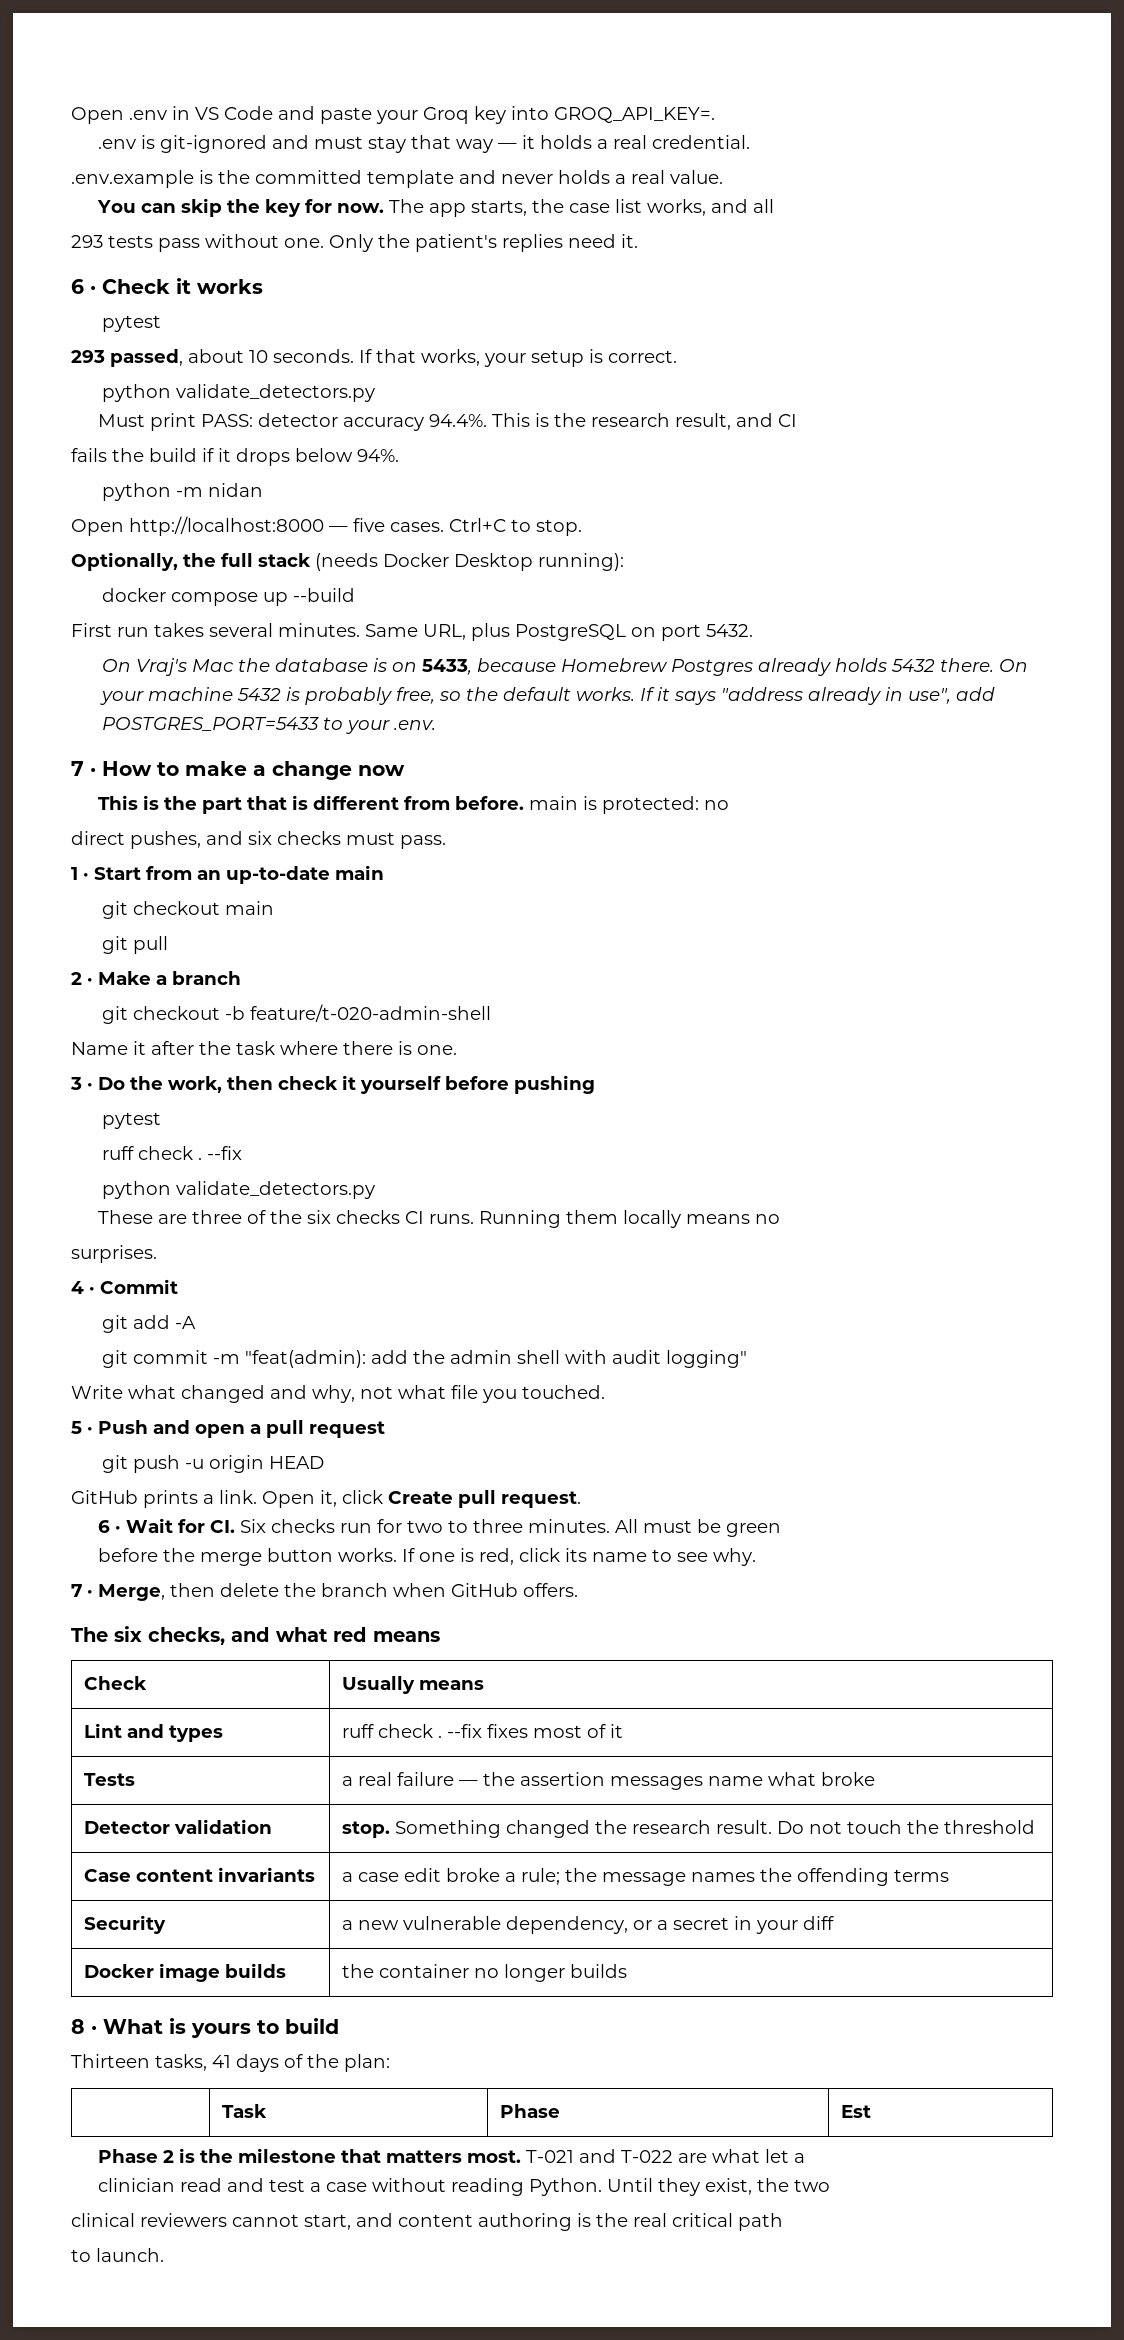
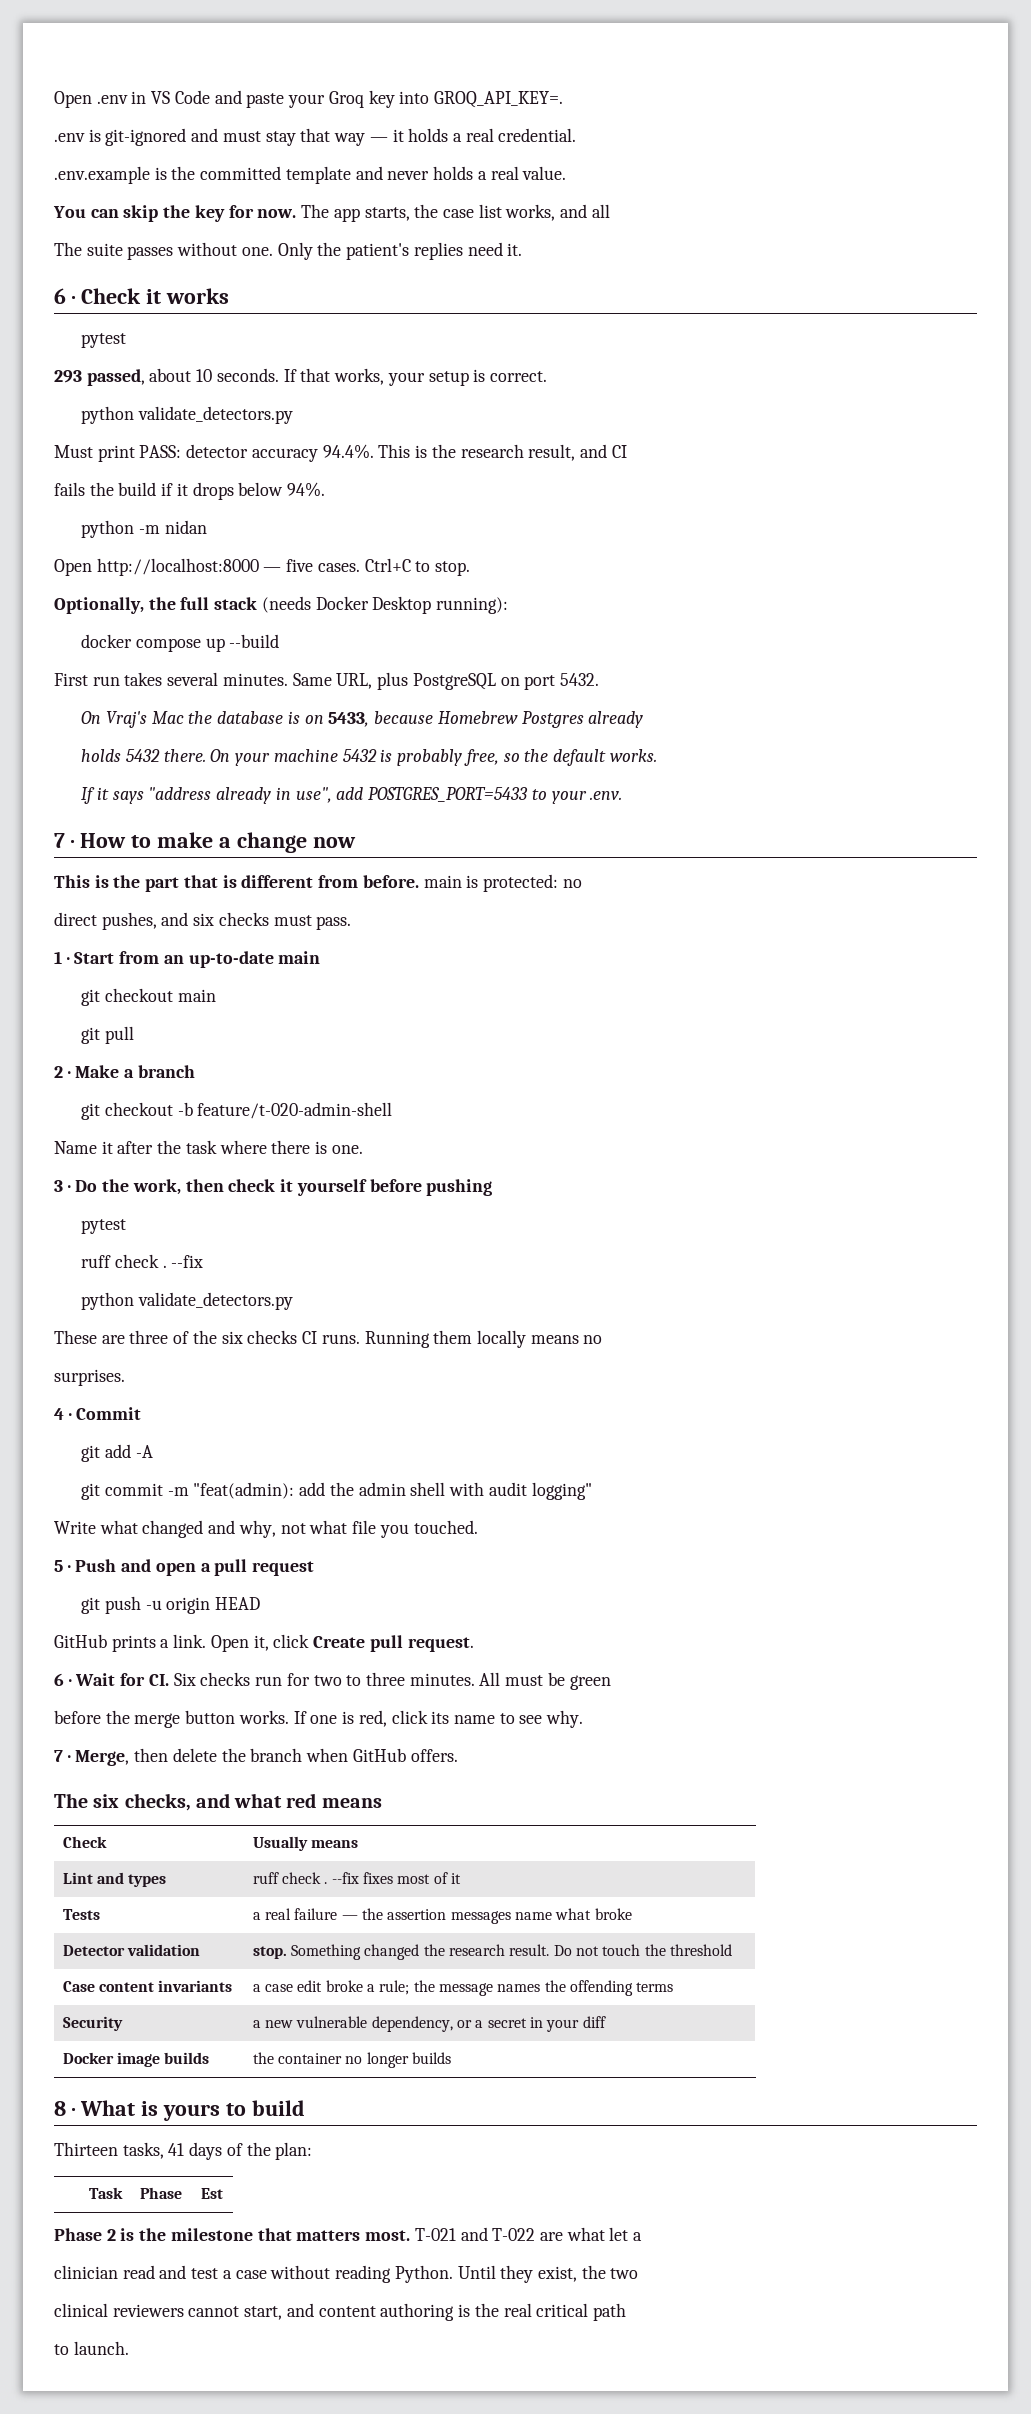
[71,235,200,252] 293 tests pass -> [54,242,174,260] The suite passes
(831, 667) none -> (644, 719) //
(635, 694) none -> (657, 755) //

